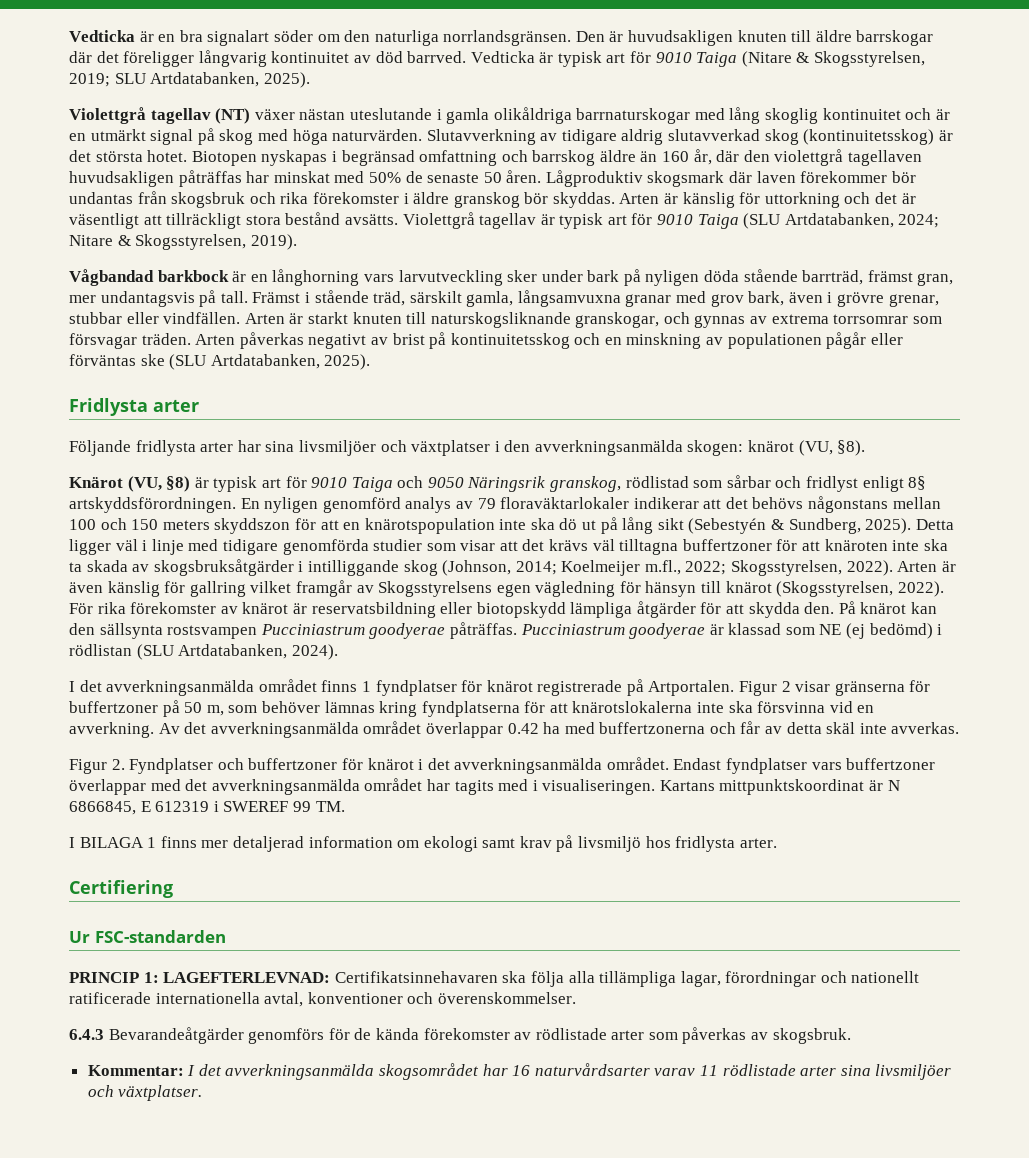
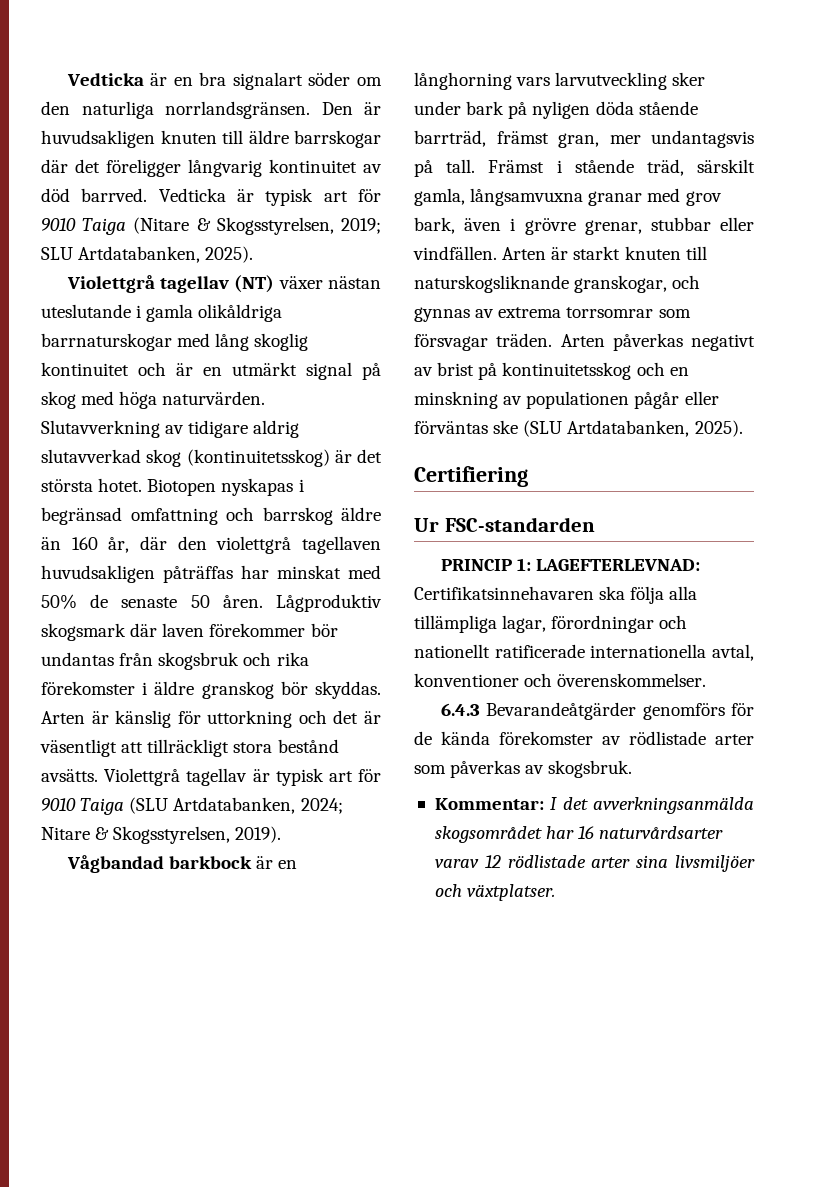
[69,398,199,416] [69,440,866,456] [69,475,927,492] [69,496,941,513] [69,517,954,534] [69,539,948,555] [69,559,956,576] [69,580,944,597] [69,601,938,618] [69,622,943,639] [69,644,338,660] [69,679,931,696] [69,700,875,717] [69,721,960,738] [69,757,936,774] [69,778,900,795] [69,801,345,815] [69,835,777,852] // Fridlysta arter // Följande fridlysta arter har sina livsmiljöer och växtplatser i den avverkningsanmälda skogen: knärot (VU, §8). // Knärot (VU, §8) är typisk art för 9010 Taiga och 9050 Näringsrik granskog, rödlistad som sårbar och fridlyst enligt 8§ artskyddsförordningen. En nyligen genomförd analys av 79 floraväktarlokaler indikerar att det behövs någonstans mellan 100 och 150 meters skyddszon för att en knärotspopulation inte ska dö ut på lång sikt (Sebestyén & Sundberg, 2025). Detta ligger väl i linje med tidigare genomförda studier som visar att det krävs väl tilltagna buffertzoner för att knäroten inte ska ta skada av skogsbruksåtgärder i intilliggande skog (Johnson, 2014; Koelmeijer m.fl., 2022; Skogsstyrelsen, 2022). Arten är även känslig för gallring vilket framgår av Skogsstyrelsens egen vägledning för hänsyn till knärot (Skogsstyrelsen, 2022). För rika förekomster av knärot är reservatsbildning eller biotopskydd lämpliga åtgärder för att skydda den. På knärot kan den sällsynta rostsvampen Pucciniastrum goodyerae påträffas. Pucciniastrum goodyerae är klassad som NE (ej bedömd) i rödlistan (SLU Artdatabanken, 2024). // I det avverkningsanmälda området finns 1 fyndplatser för knärot registrerade på Artportalen. Figur 2 visar gränserna för buffertzoner på 50 m, som behöver lämnas kring fyndplatserna för att knärotslokalerna inte ska försvinna vid en avverkning. Av det avverkningsanmälda området överlappar 0.42 ha med buffertzonerna och får av detta skäl inte avverkas. // Figur 2. Fyndplatser och buffertzoner för knärot i det avverkningsanmälda området. Endast fyndplatser vars buffertzoner överlappar med det avverkningsanmälda området har tagits med i visualiseringen. Kartans mittpunktskoordinat är N 6866845, E 612319 i SWEREF 99 TM. // I BILAGA 1 finns mer detaljerad information om ekologi samt krav på livsmiljö hos fridlysta arter. -> (743, 428) none
[700,1065,719,1076] 11 -> [484,855,501,868] 12

